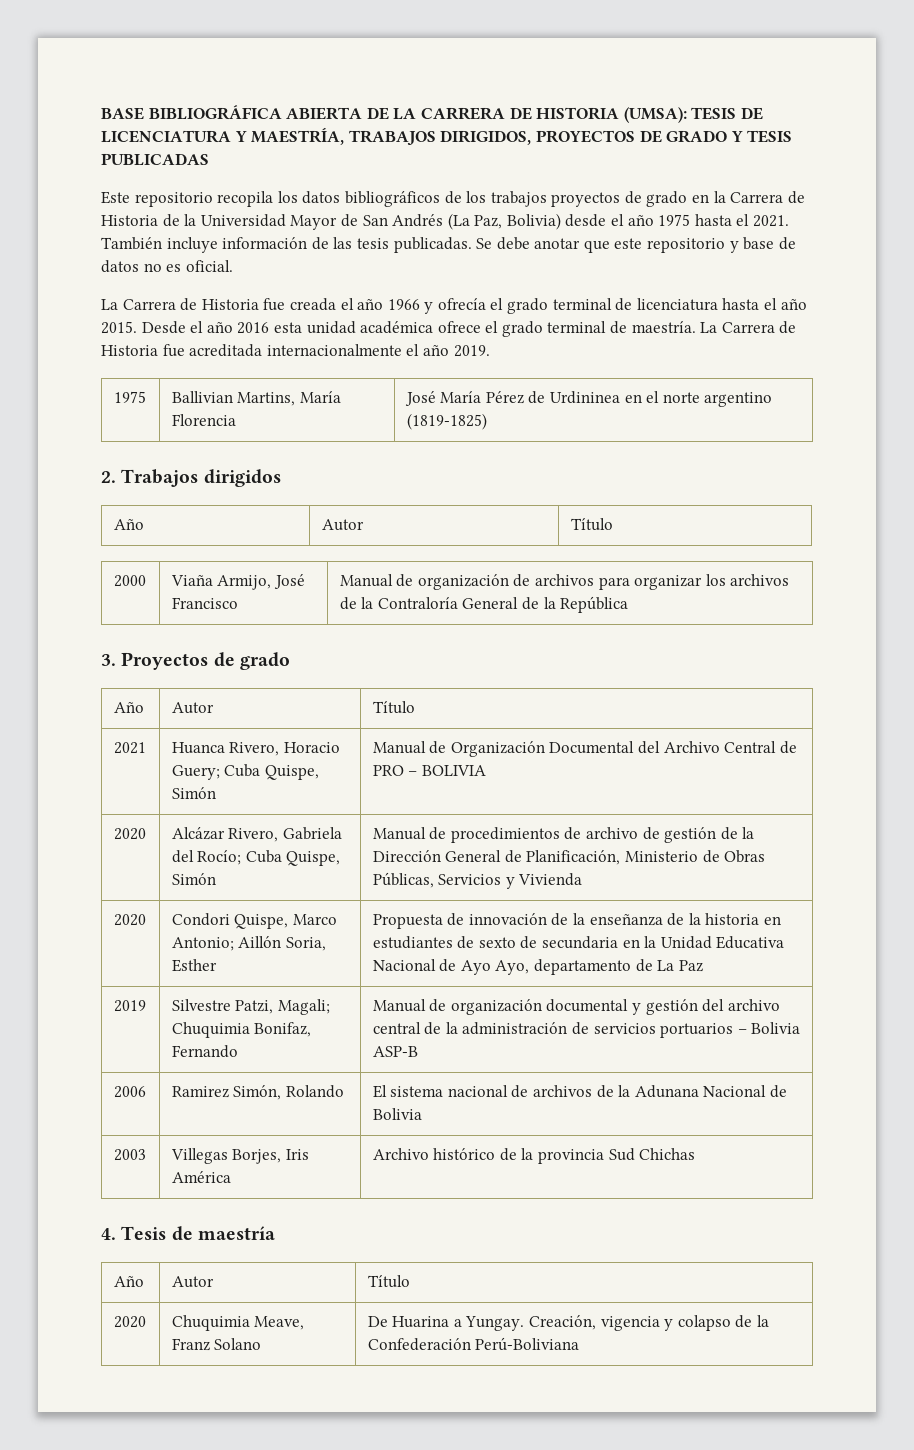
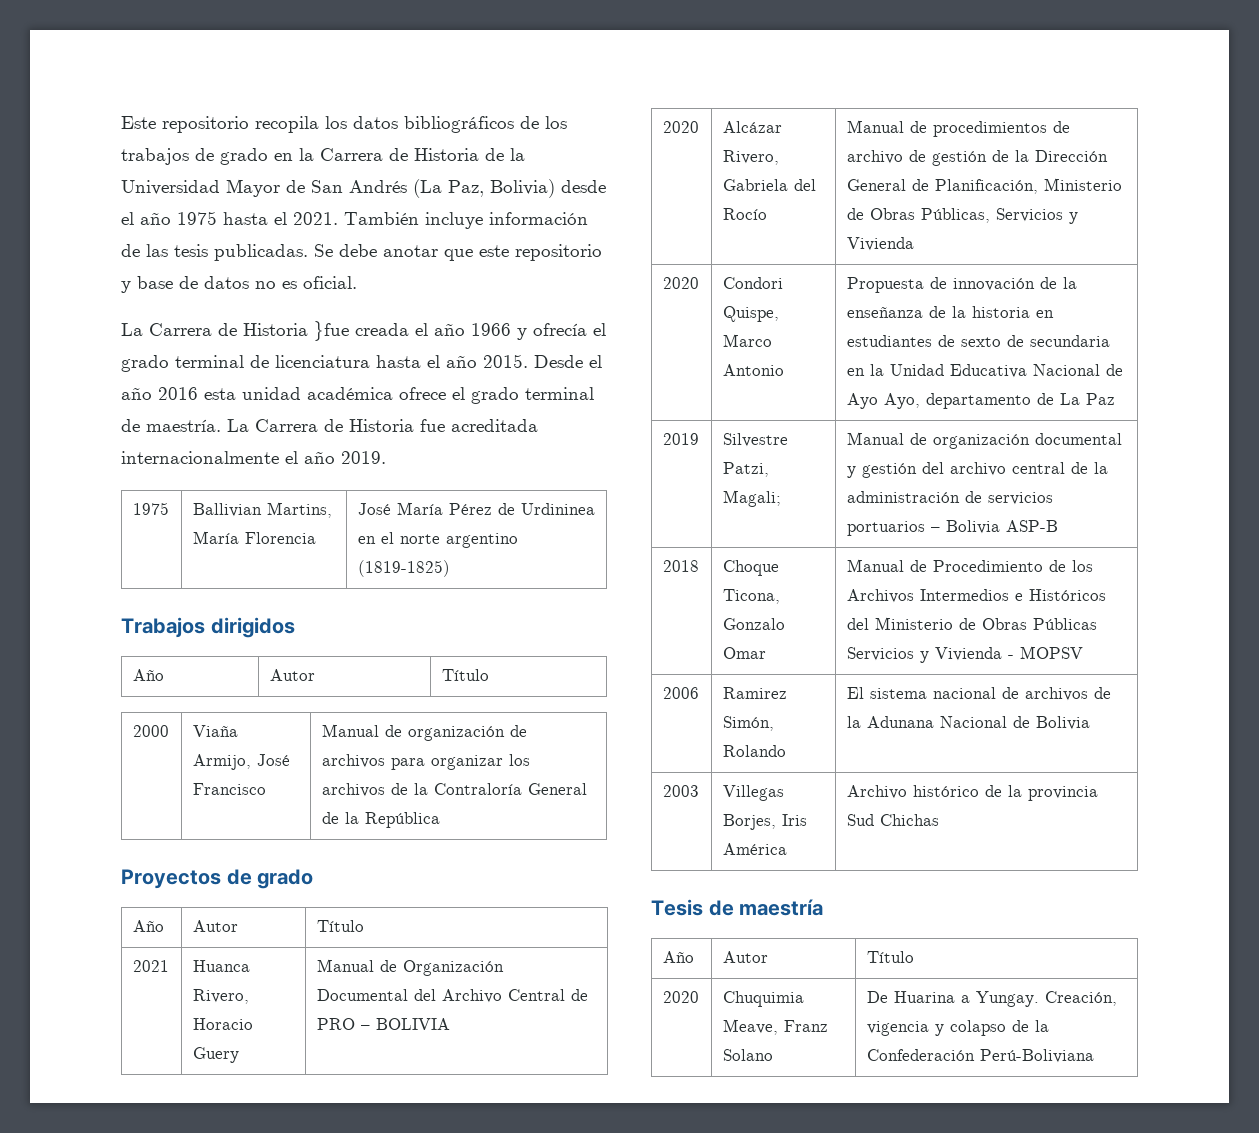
[101,105,763,123] [101,127,793,146] [101,153,209,166] BASE BIBLIOGRÁFICA ABIERTA DE LA CARRERA DE HISTORIA (UMSA): TESIS DE LICENCIATURA Y MAESTRÍA, TRABAJOS DIRIGIDOS, PROYECTOS DE GRADO Y TESIS PUBLICADAS // -> (121, 122) none
[551,192,621,207] proyectos -> (189, 156) none
[263,298,286,311] fue -> [314,321,349,341] }fue
[101,471,116,483] 2. -> (450, 568) none
[101,654,116,666] 3. -> (440, 820) none
[171,764,319,780] [171,787,216,799] Guery; Cuba Quispe, Simón -> [192,1047,239,1063] Guery
[197,850,341,866] [171,873,216,885] Rocío; Cuba Quispe, Simón -> [722,208,767,220] Rocío
[171,936,326,951] [171,959,217,972] Antonio; Aillón Soria, Esther -> [722,364,784,376] Antonio
[171,1022,312,1038] [171,1045,238,1058] Chuquimia Bonifaz, Fernando -> (781, 498) none
(418, 1051) none -> [662,560,699,572] [722,560,779,576] [722,589,780,604] [722,618,785,630] [722,647,766,659] [846,559,1093,572] [846,589,1106,603] [846,617,1097,630] [846,646,1083,663] // 2018 | Choque Ticona, Gonzalo Omar | Manual de Procedimiento de los Archivos Intermedios e Históricos del Ministerio de Obras Públicas Servicios y Vivienda - MOPSV
[101,1228,116,1240] 4. -> (939, 820) none

